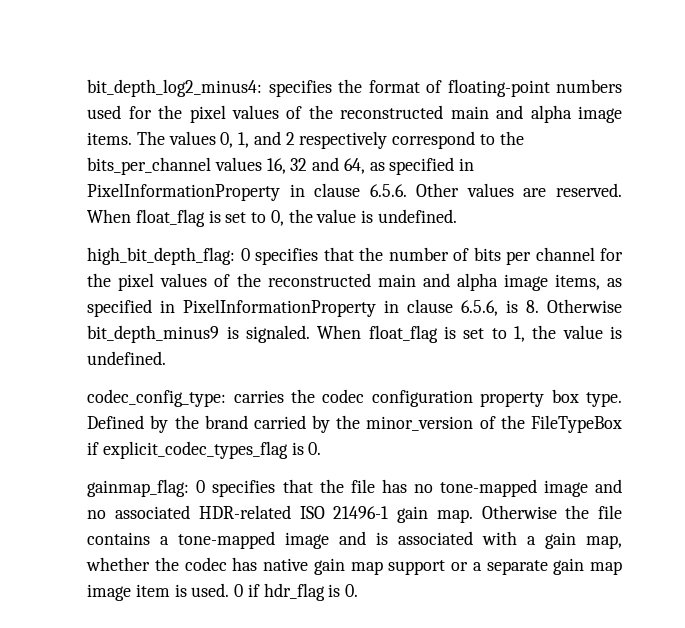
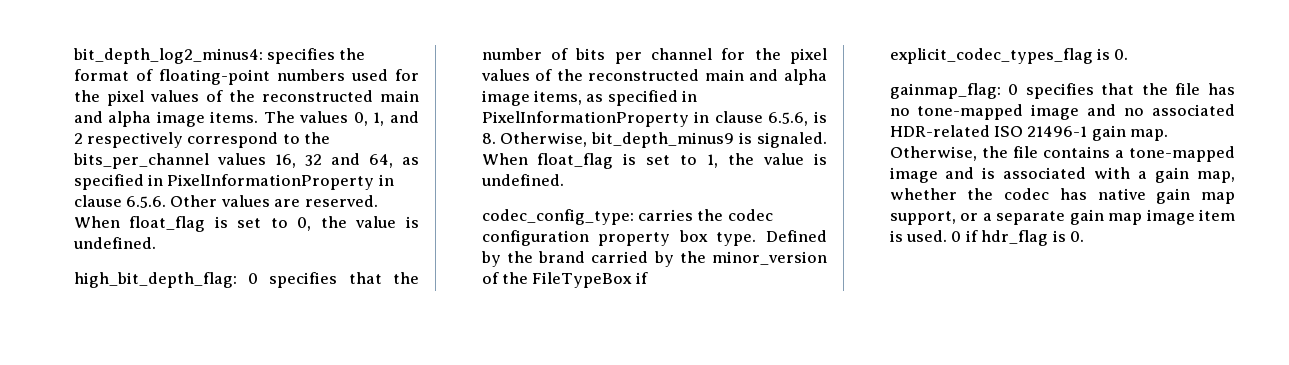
[547,299,622,313] Otherwise -> [500,132,588,147] Otherwise,
[481,505,557,519] Otherwise -> [889,146,977,161] Otherwise,
[388,560,446,575] support -> [889,211,956,225] support,

